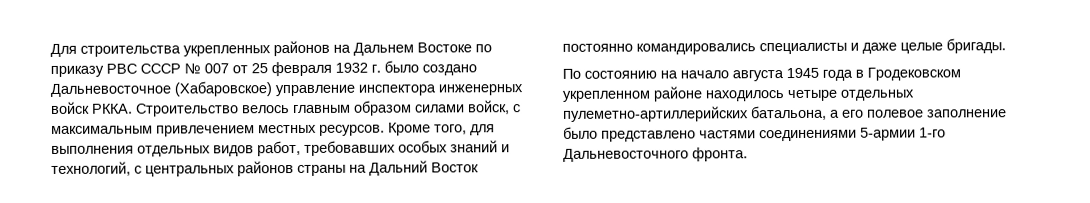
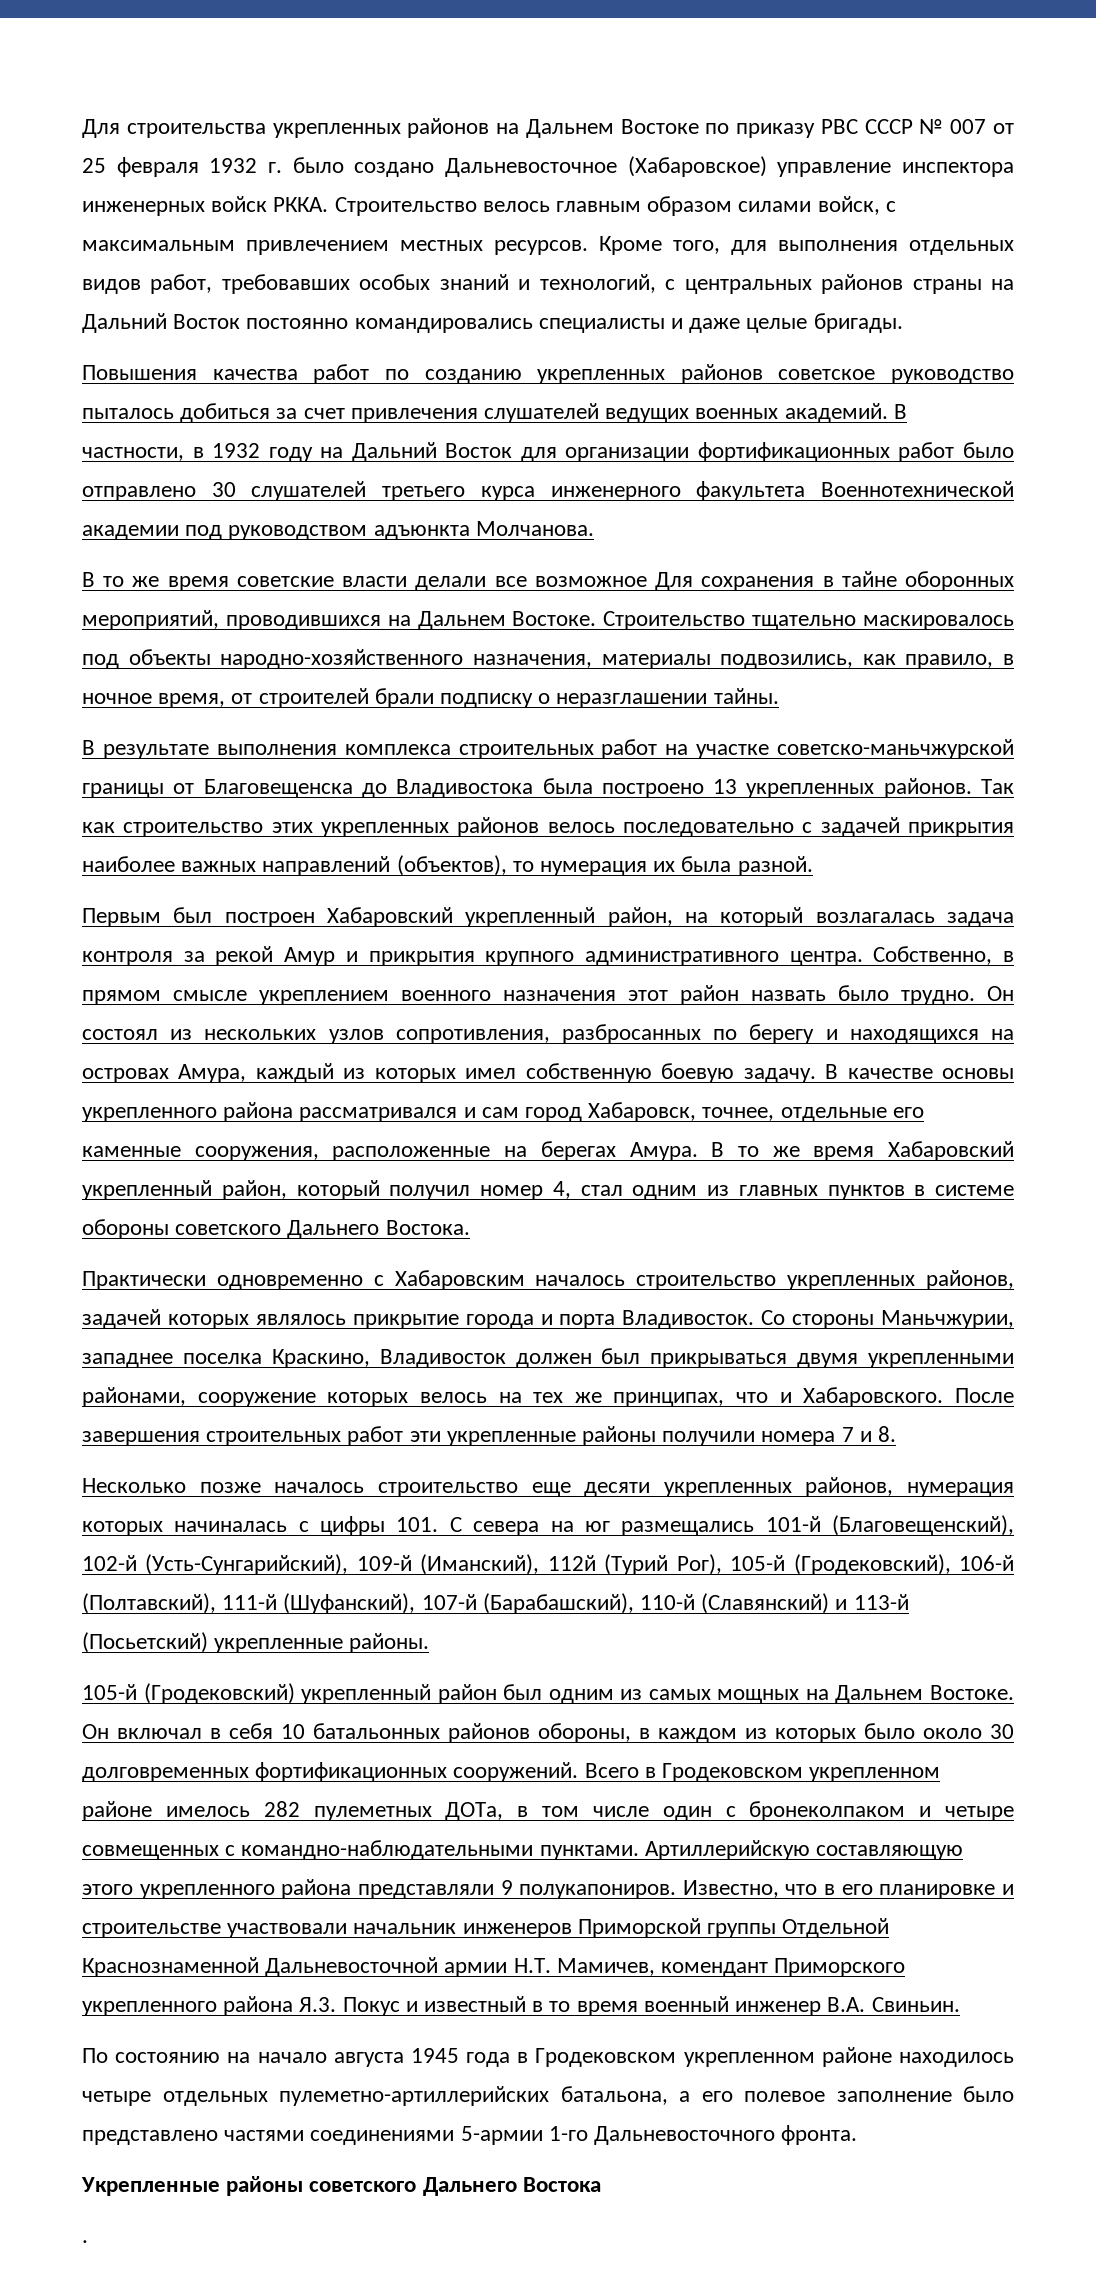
(1006, 46) none -> [82,364,1014,384] [82,403,907,423] [82,442,1014,462] [82,481,1014,501] [82,521,594,540] [82,571,1015,591] [82,610,1014,630] [82,649,1014,669] [82,688,779,708] [82,739,1014,759] [82,778,1014,798] [82,817,1014,837] [82,855,813,876] [82,907,1015,927] [82,946,1015,966] [82,985,1014,1005] [82,1024,1015,1044] [82,1063,1015,1083] [82,1102,924,1122] [82,1141,1015,1161] [82,1180,1014,1200] [82,1219,470,1239] [82,1270,1014,1290] [82,1309,1014,1329] [82,1348,1014,1368] [82,1387,1014,1407] [82,1426,897,1446] [82,1477,1014,1497] [82,1515,1015,1536] [82,1554,1015,1575] [82,1593,909,1614] [82,1632,430,1653] [82,1683,1014,1704] [82,1723,1014,1743] [82,1762,941,1782] [82,1801,1015,1821] [82,1840,964,1860] [82,1879,1014,1899] [82,1918,890,1938] [82,1957,906,1977] [82,1996,960,2016] // Повышения качества работ по созданию укрепленных районов советское руководство пыталось добиться за счет привлечения слушателей ведущих военных академий. В частности, в 1932 году на Дальний Восток для организации фортификационных работ было отправлено 30 слушателей третьего курса инженерного факультета Военнотехнической академии под руководством адъюнкта Молчанова. // В то же время советские власти делали все возможное Для сохранения в тайне оборонных мероприятий, проводившихся на Дальнем Востоке. Строительство тщательно маскировалось под объекты народно-хозяйственного назначения, материалы подвозились, как правило, в ночное время, от строителей брали подписку о неразглашении тайны. // В результате выполнения комплекса строительных работ на участке советско-маньчжурской границы от Благовещенска до Владивостока была построено 13 укрепленных районов. Так как строительство этих укрепленных районов велось последовательно с задачей прикрытия наиболее важных направлений (объектов), то нумерация их была разной. // Первым был построен Хабаровский укрепленный район, на который возлагалась задача контроля за рекой Амур и прикрытия крупного административного центра. Собственно, в прямом смысле укреплением военного назначения этот район назвать было трудно. Он состоял из нескольких узлов сопротивления, разбросанных по берегу и находящихся на островах Амура, каждый из которых имел собственную боевую задачу. В качестве основы укрепленного района рассматривался и сам город Хабаровск, точнее, отдельные его каменные сооружения, расположенные на берегах Амура. В то же время Хабаровский укрепленный район, который получил номер 4, стал одним из главных пунктов в системе обороны советского Дальнего Востока. // Практически одновременно с Хабаровским началось строительство укрепленных районов, задачей которых являлось прикрытие города и порта Владивосток. Со стороны Маньчжурии, западнее поселка Краскино, Владивосток должен был прикрываться двумя укрепленными районами, сооружение которых велось на тех же принципах, что и Хабаровского. После завершения строительных работ эти укрепленные районы получили номера 7 и 8. // Несколько позже началось строительство еще десяти укрепленных районов, нумерация которых начиналась с цифры 101. С севера на юг размещались 101-й (Благовещенский), 102-й (Усть-Сунгарийский), 109-й (Иманский), 112й (Турий Рог), 105-й (Гродековский), 106-й (Полтавский), 111-й (Шуфанский), 107-й (Барабашский), 110-й (Славянский) и 113-й (Посьетский) укрепленные районы. // 105-й (Гродековский) укрепленный район был одним из самых мощных на Дальнем Востоке. Он включал в себя 10 батальонных районов обороны, в каждом из которых было около 30 долговременных фортификационных сооружений. Всего в Гродековском укрепленном районе имелось 282 пулеметных ДОТа, в том числе один с бронеколпаком и четыре совмещенных с командно-наблюдательными пунктами. Артиллерийскую составляющую этого укрепленного района представляли 9 полукапониров. Известно, что в его планировке и строительстве участвовали начальник инженеров Приморской группы Отдельной Краснознаменной Дальневосточной армии Н.Т. Мамичев, комендант Приморского укрепленного района Я.3. Покус и известный в то время военный инженер В.А. Свиньин.
(748, 154) none -> [81,2176,601,2196] [82,2240,88,2243] // Укрепленные районы советского Дальнего Востока // .

